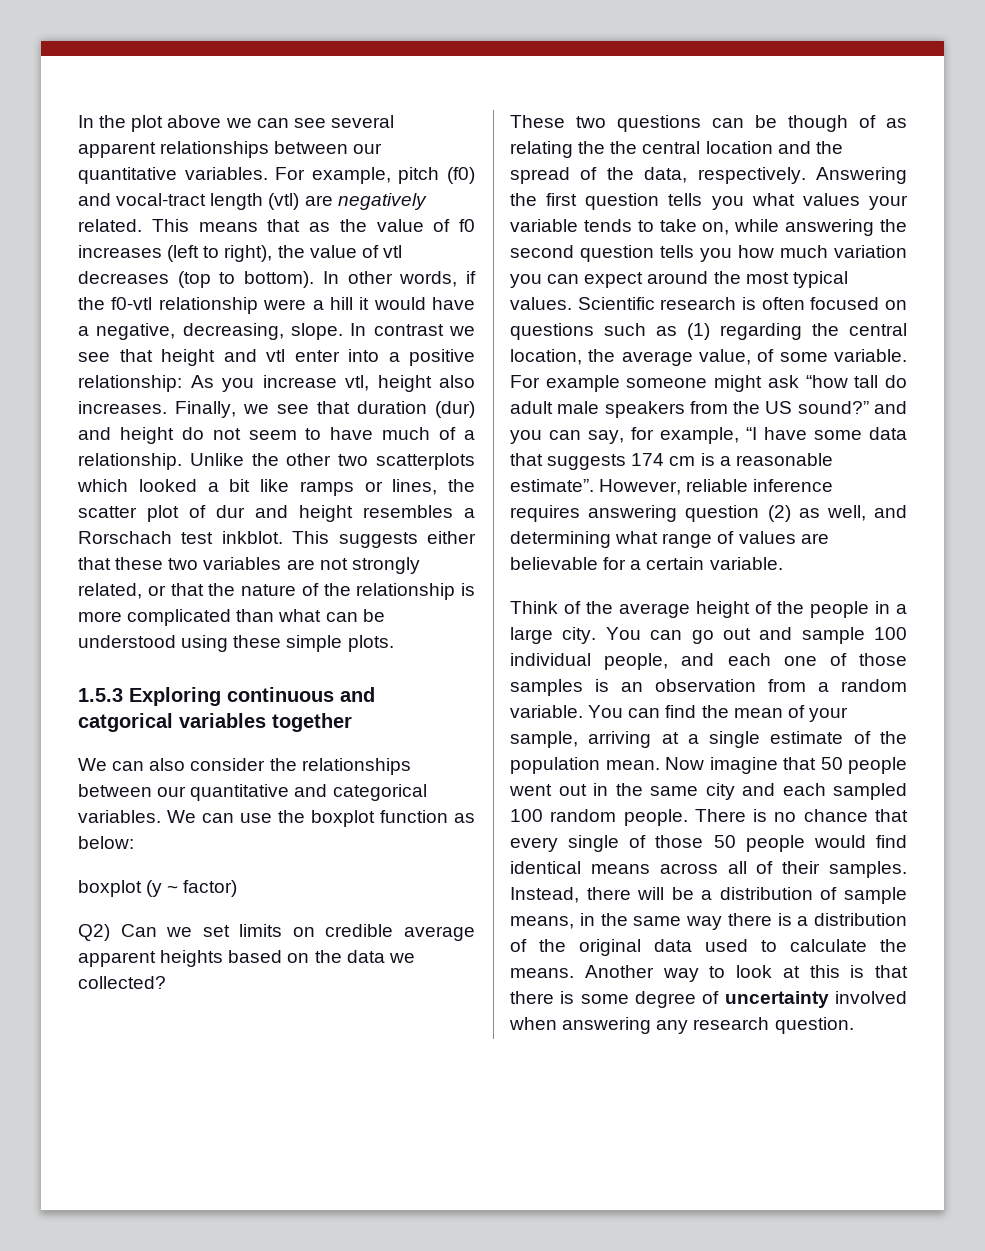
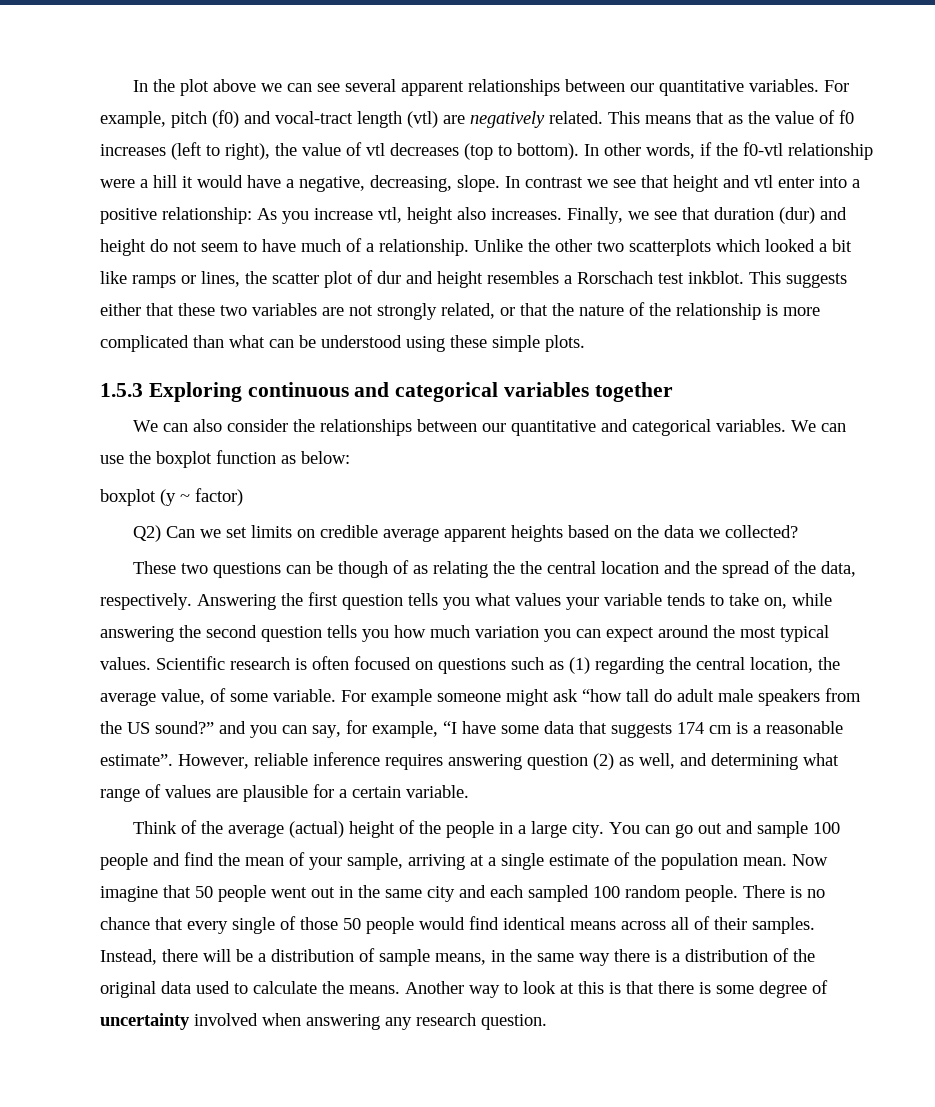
[78,713,173,732] catgorical -> [395,382,499,402] categorical
[510,557,598,570] believable -> [243,785,308,802] plausible
(690, 610) none -> [288,821,344,838] (actual)
[510,653,907,670] [510,679,907,696] [510,705,661,718] individual people, and each one of those samples is an observation from a random variable. You can -> [100,853,180,870] people and

